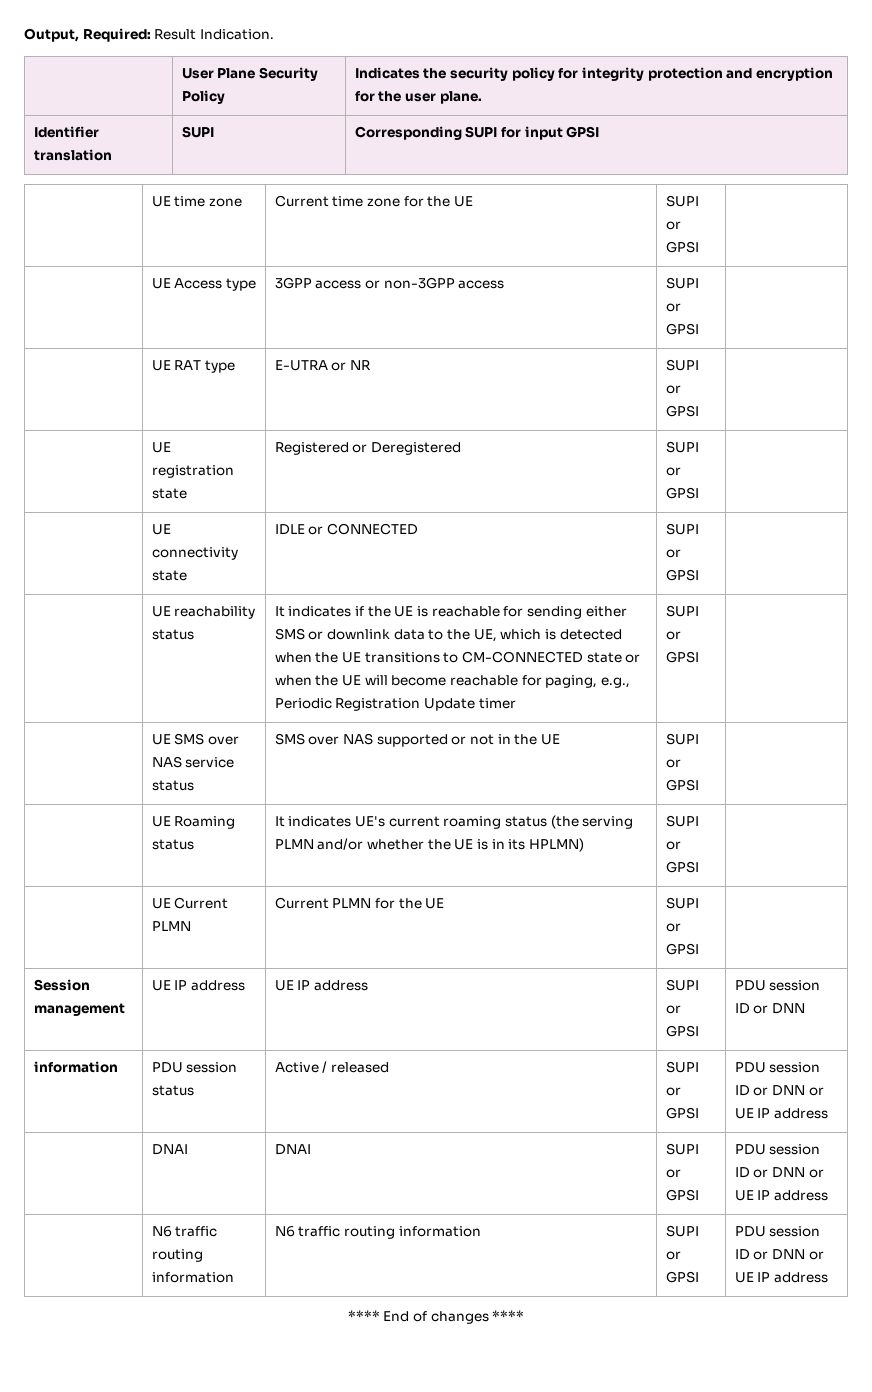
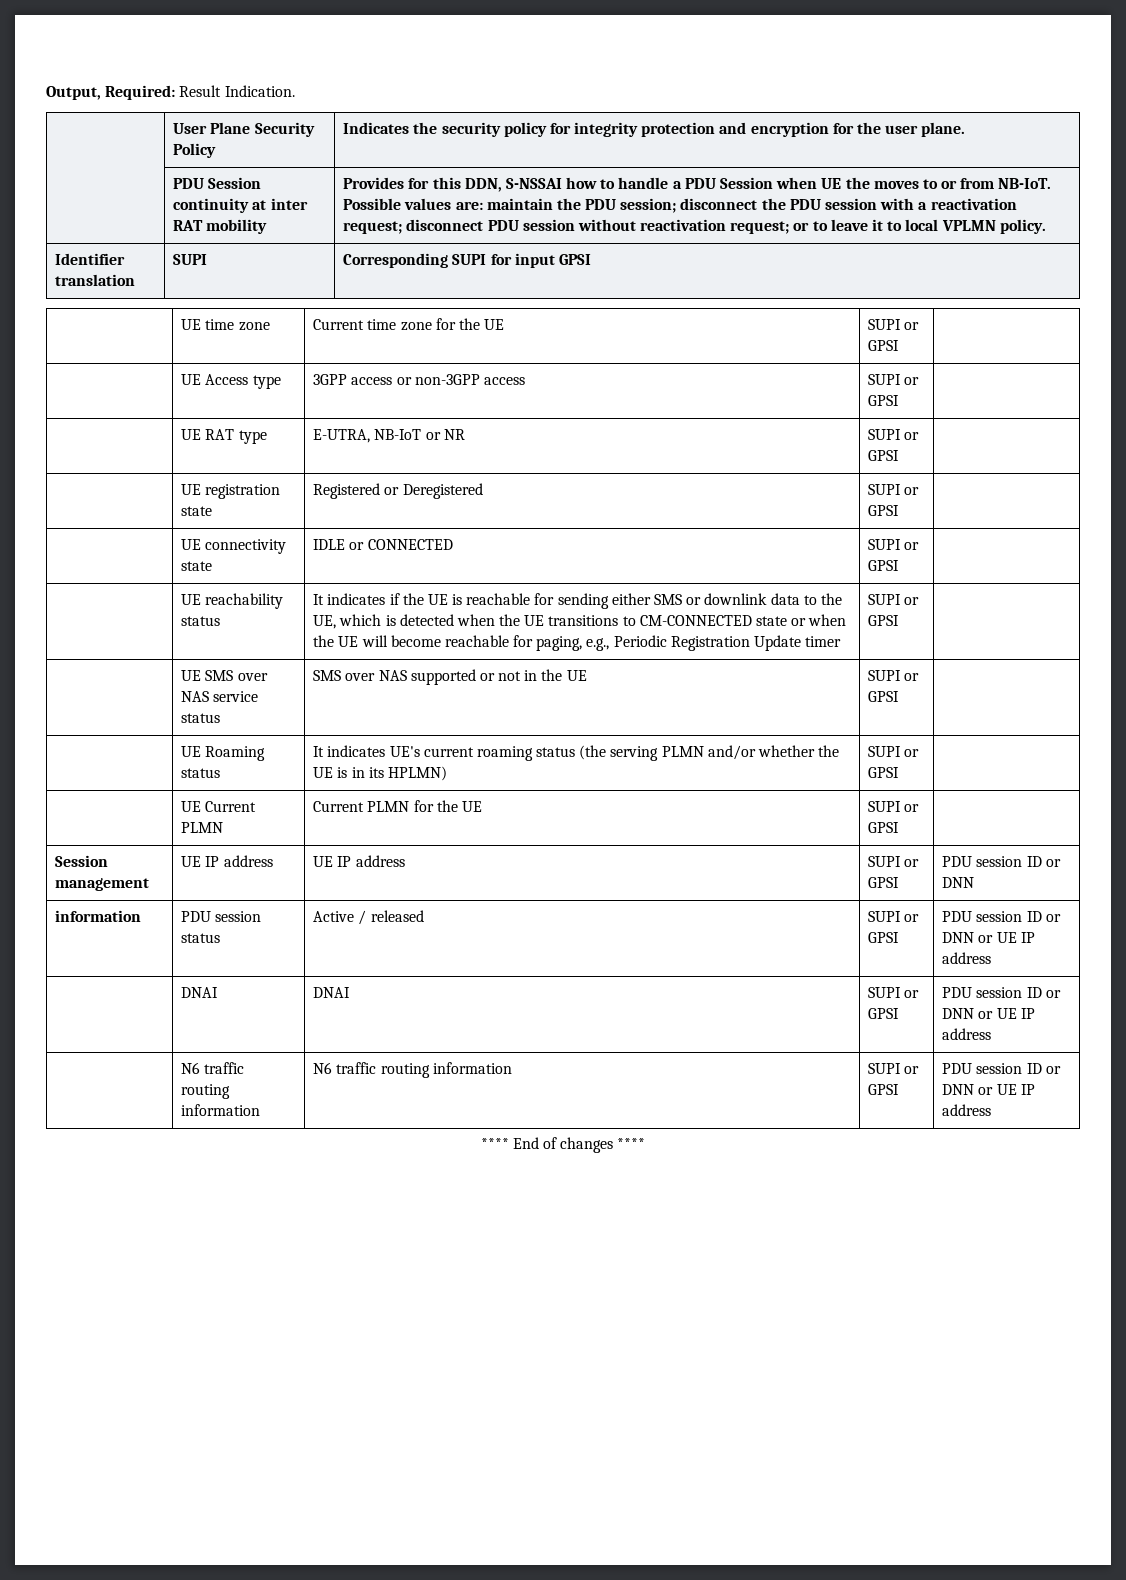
(482, 97) none -> [173,177,262,189] [173,198,308,213] [173,219,268,234] [343,177,1052,192] [343,198,1017,213] [343,219,1046,234] // | PDU Session continuity at inter RAT mobility | Provides for this DDN, S-NSSAI how to handle a PDU Session when UE the moves to or from NB-IoT. Possible values are: maintain the PDU session; disconnect the PDU session with a reactivation request; disconnect PDU session without reactivation request; or to leave it to local VPLMN policy.
[274,360,328,371] E-UTRA -> [313,429,422,443] E-UTRA, NB-IoT

